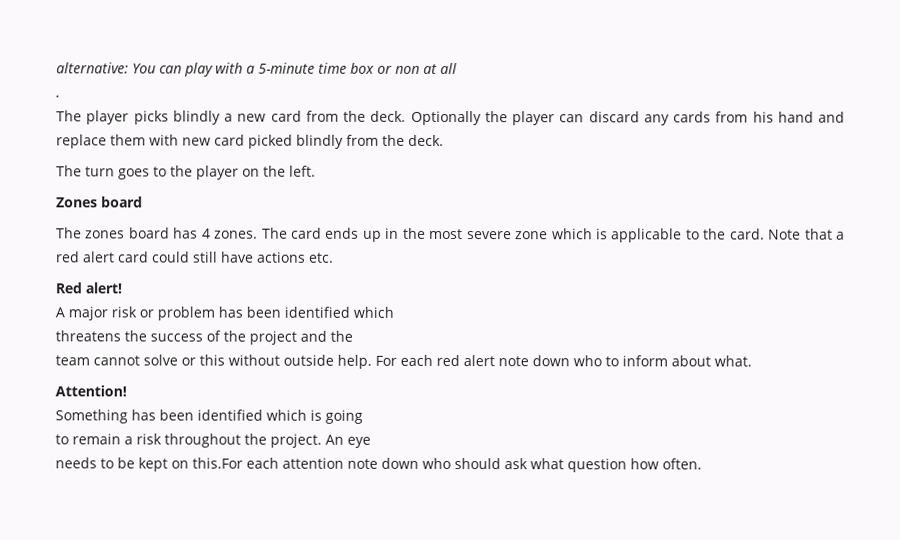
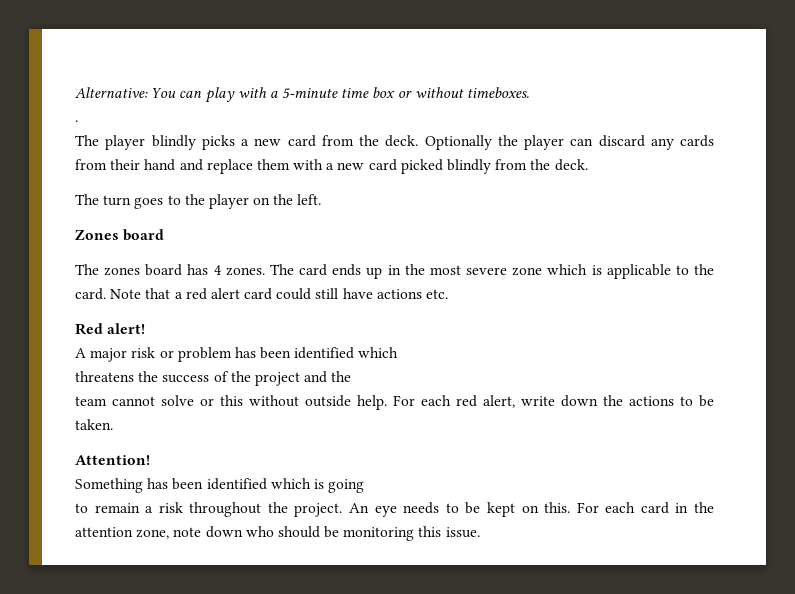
[56,62,129,74] alternative: -> [75,87,148,98] Alternative:
[395,62,457,75] non at all -> [414,87,530,98] without timeboxes.
[133,110,221,125] picks blindly -> [151,135,235,150] blindly picks
[752,111,774,123] his -> [110,159,141,170] their
(179, 140) none -> [326,163,335,170] a
[463,355,752,367] alert note down who to inform about what. -> [483,395,714,408] [75,419,113,430] alert, write down the actions to be taken.
(371, 442) // -> (397, 511) none
[192,457,702,473] this.For each attention note down who should ask what question how often. -> [544,502,714,514] [75,526,480,541] this. For each card in the attention zone, note down who should be monitoring this issue.

